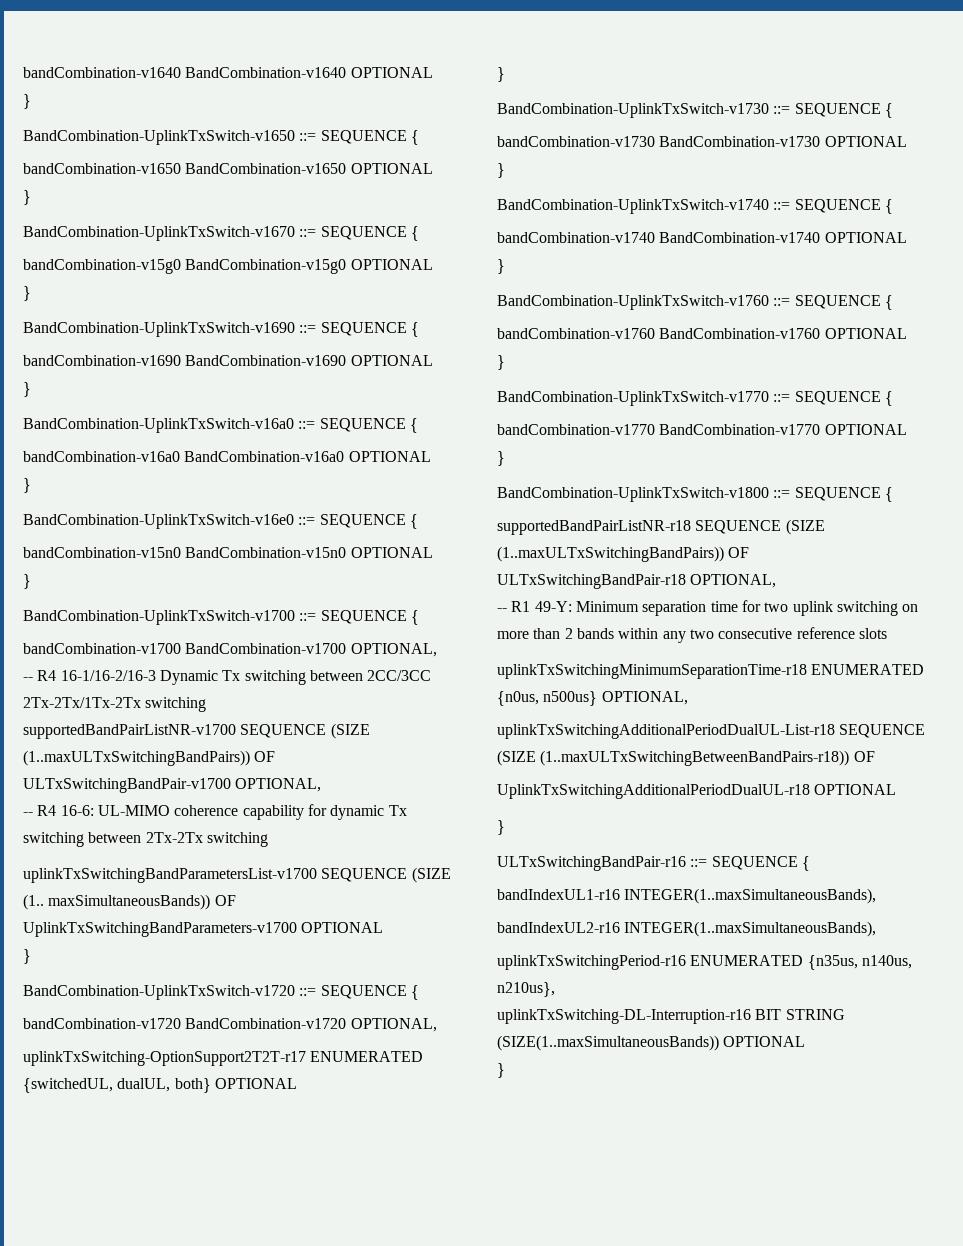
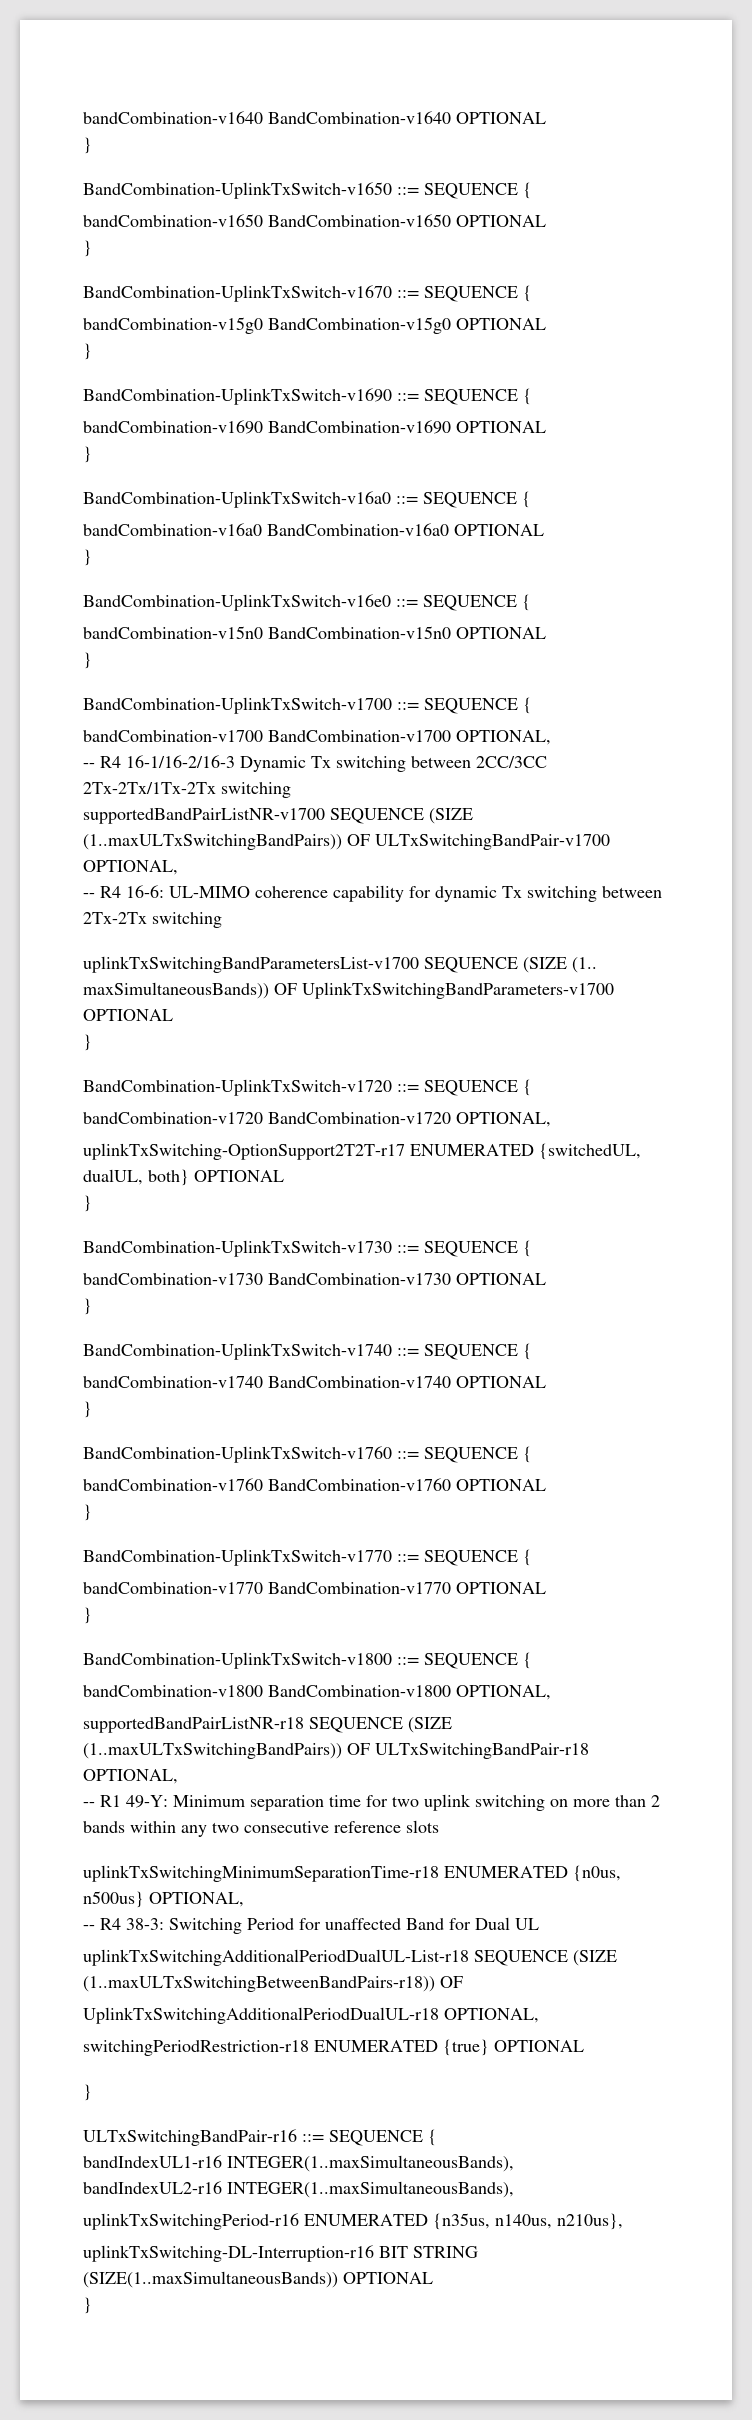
(893, 494) none -> [83,1685,551,1700] // bandCombination-v1800 BandCombination-v1800 OPTIONAL,
(688, 698) none -> [83,1917,539,1934] // -- R4 38-3: Switching Period for unaffected Band for Dual UL
(810, 791) none -> [444,2008,539,2023] [83,2039,489,2056] OPTIONAL, // switchingPeriodRestriction-r18 ENUMERATED {true}

